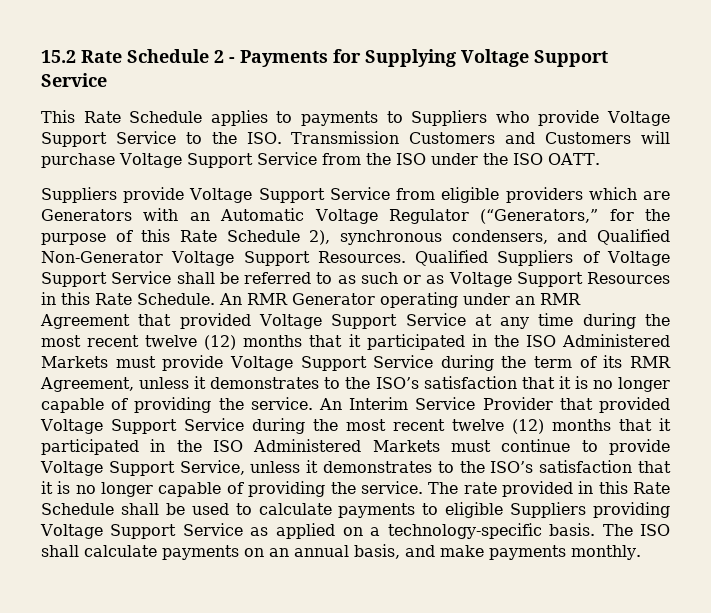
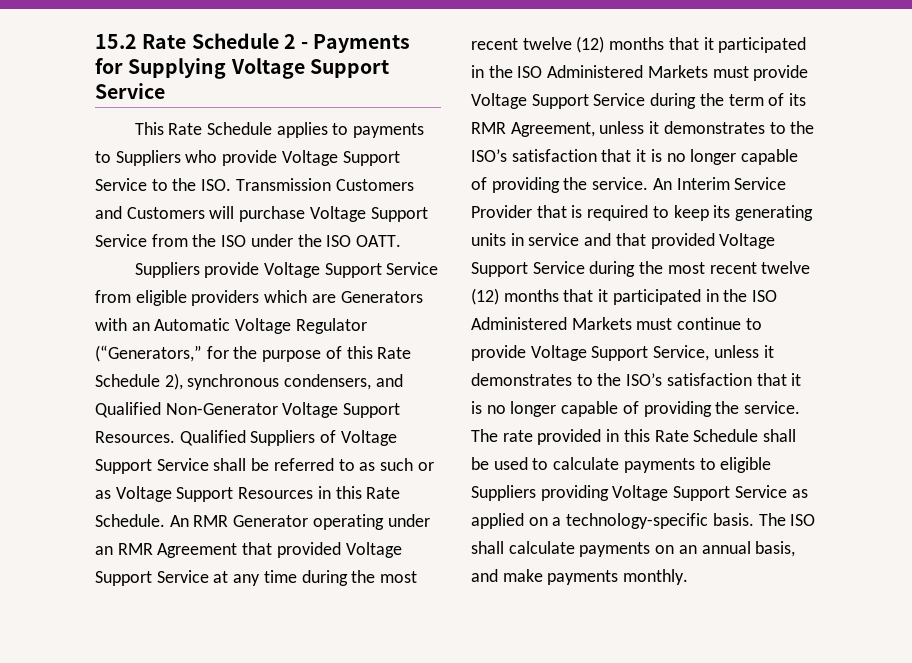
(593, 404) none -> [571,205,814,221] [471,233,646,246] is required to keep its generating units in service and that

